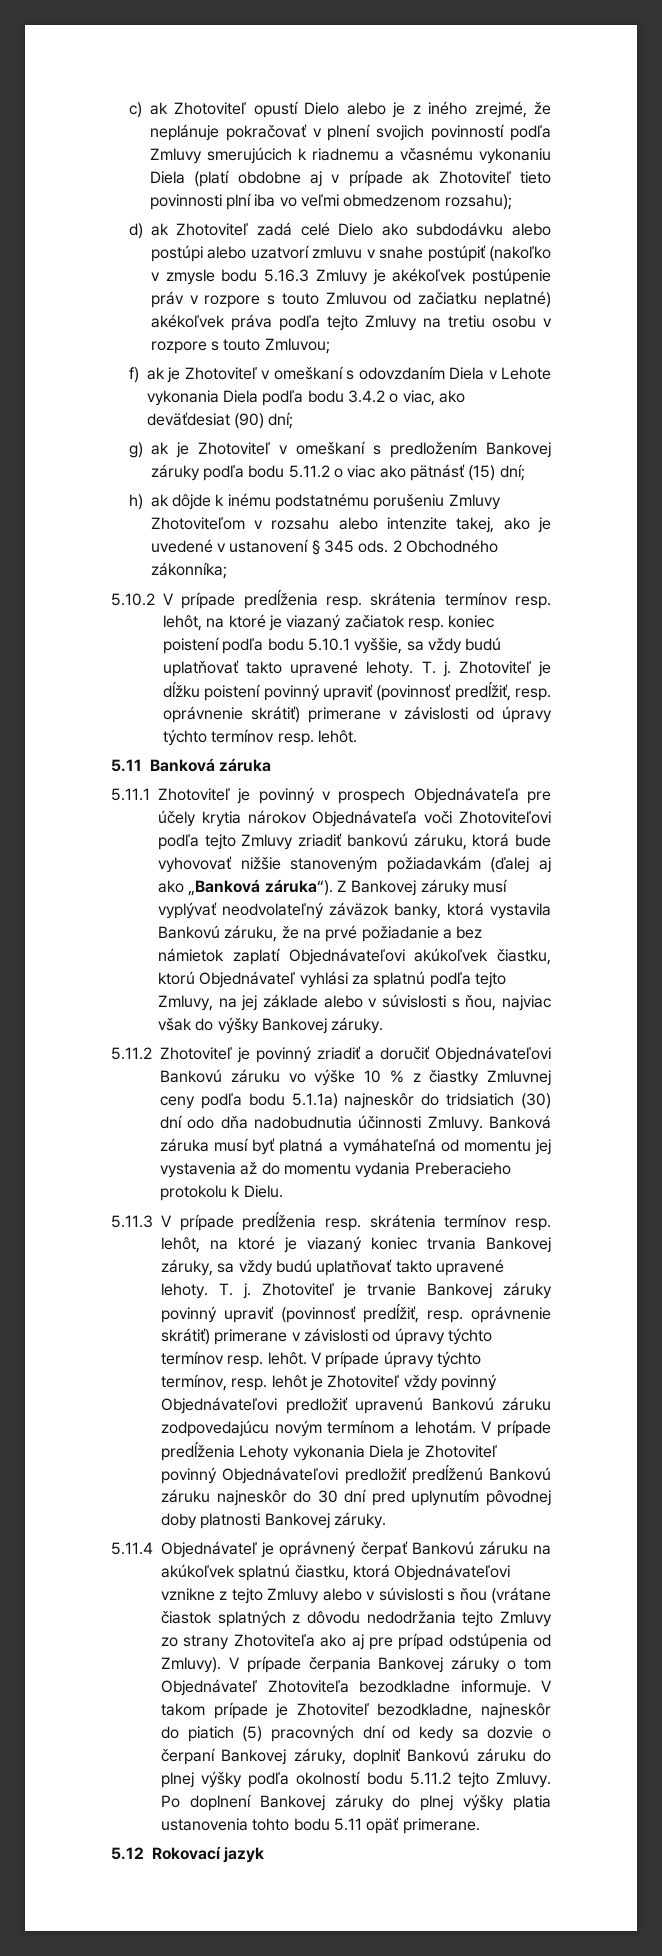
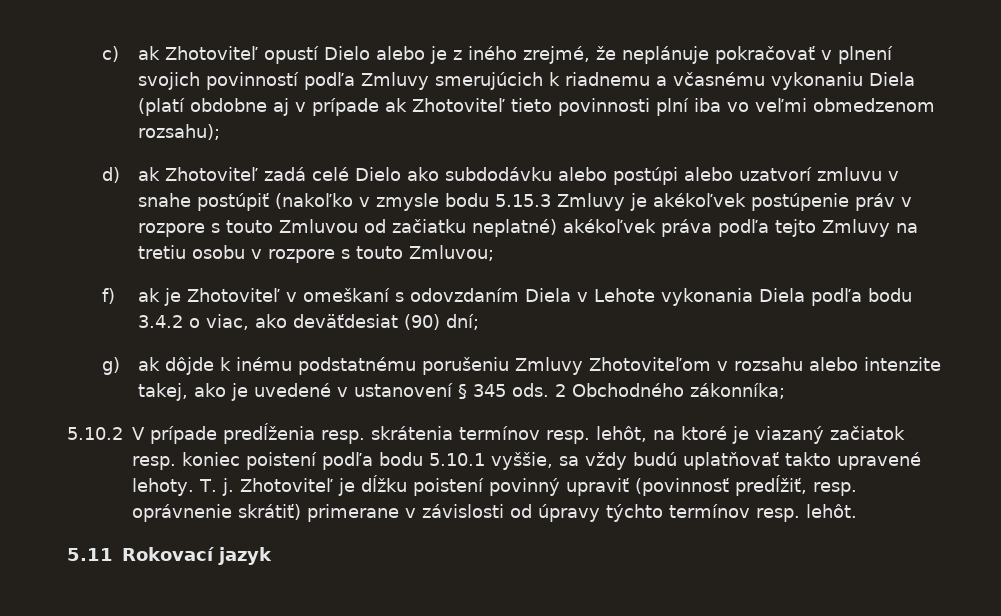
[264,269,310,282] 5.16.3 -> [494,194,551,207] 5.15.3
[175,441,551,458] [150,464,525,481] [128,494,169,510] je Zhotoviteľ v omeškaní s predložením Bankovej záruky podľa bodu 5.11.2 o viac ako pätnásť (15) dní; // h) ak -> (160, 364) none
[150,758,272,772] [111,787,551,804] [158,810,551,827] [158,833,551,850] [158,856,551,873] [158,879,508,896] [158,902,551,919] [158,925,483,942] [158,948,551,965] [158,971,506,988] [158,994,551,1011] [158,1017,384,1034] [111,1046,551,1063] [160,1069,551,1086] [160,1093,551,1109] [160,1115,551,1132] [160,1138,551,1155] [160,1162,511,1178] [160,1185,283,1201] [111,1211,551,1231] [161,1236,551,1253] [161,1259,504,1276] [161,1282,552,1299] [161,1303,551,1323] [161,1328,492,1345] [161,1351,481,1368] [161,1374,497,1391] [161,1397,551,1414] [161,1420,552,1437] [161,1441,497,1461] [161,1464,551,1484] [161,1489,551,1506] [161,1512,386,1529] [111,1541,552,1558] [161,1564,511,1581] [161,1587,552,1604] [161,1610,553,1627] [161,1633,551,1650] [161,1656,551,1673] [161,1679,552,1696] [161,1702,551,1719] [161,1725,551,1742] [161,1748,551,1765] [161,1771,551,1788] [161,1794,551,1811] [161,1817,480,1834] [111,1847,144,1860] Banková záruka // 5.11.1 Zhotoviteľ je povinný v prospech Objednávateľa pre účely krytia nárokov Objednávateľa voči Zhotoviteľovi podľa tejto Zmluvy zriadiť bankovú záruku, ktorá bude vyhovovať nižšie stanoveným požiadavkám (ďalej aj ako „Banková záruka“). Z Bankovej záruky musí vyplývať neodvolateľný záväzok banky, ktorá vystavila Bankovú záruku, že na prvé požiadanie a bez námietok zaplatí Objednávateľovi akúkoľvek čiastku, ktorú Objednávateľ vyhlási za splatnú podľa tejto Zmluvy, na jej základe alebo v súvislosti s ňou, najviac však do výšky Bankovej záruky. // 5.11.2 Zhotoviteľ je povinný zriadiť a doručiť Objednávateľovi Bankovú záruku vo výške 10 % z čiastky Zmluvnej ceny podľa bodu 5.1.1a) najneskôr do tridsiatich (30) dní odo dňa nadobudnutia účinnosti Zmluvy. Banková záruka musí byť platná a vymáhateľná od momentu jej vystavenia až do momentu vydania Preberacieho protokolu k Dielu. // 5.11.3 V prípade predĺženia resp. skrátenia termínov resp. lehôt, na ktoré je viazaný koniec trvania Bankovej záruky, sa vždy budú uplatňovať takto upravené lehoty. T. j. Zhotoviteľ je trvanie Bankovej záruky povinný upraviť (povinnosť predĺžiť, resp. oprávnenie skrátiť) primerane v závislosti od úpravy týchto termínov resp. lehôt. V prípade úpravy týchto termínov, resp. lehôt je Zhotoviteľ vždy povinný Objednávateľovi predložiť upravenú Bankovú záruku zodpovedajúcu novým termínom a lehotám. V prípade predĺženia Lehoty vykonania Diela je Zhotoviteľ povinný Objednávateľovi predložiť predĺženú Bankovú záruku najneskôr do 30 dní pred uplynutím pôvodnej doby platnosti Bankovej záruky. // 5.11.4 Objednávateľ je oprávnený čerpať Bankovú záruku na akúkoľvek splatnú čiastku, ktorá Objednávateľovi vznikne z tejto Zmluvy alebo v súvislosti s ňou (vrátane čiastok splatných z dôvodu nedodržania tejto Zmluvy zo strany Zhotoviteľa ako aj pre prípad odstúpenia od Zmluvy). V prípade čerpania Bankovej záruky o tom Objednávateľ Zhotoviteľa bezodkladne informuje. V takom prípade je Zhotoviteľ bezodkladne, najneskôr do piatich (5) pracovných dní od kedy sa dozvie o čerpaní Bankovej záruky, doplniť Bankovú záruku do plnej výšky podľa okolností bodu 5.11.2 tejto Zmluvy. Po doplnení Bankovej záruky do plnej výšky platia ustanovenia tohto bodu 5.11 opäť primerane. // 5.12 -> (113, 554) none

